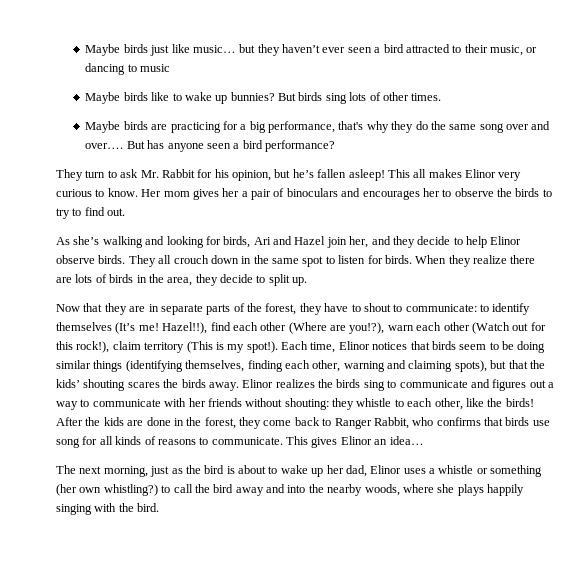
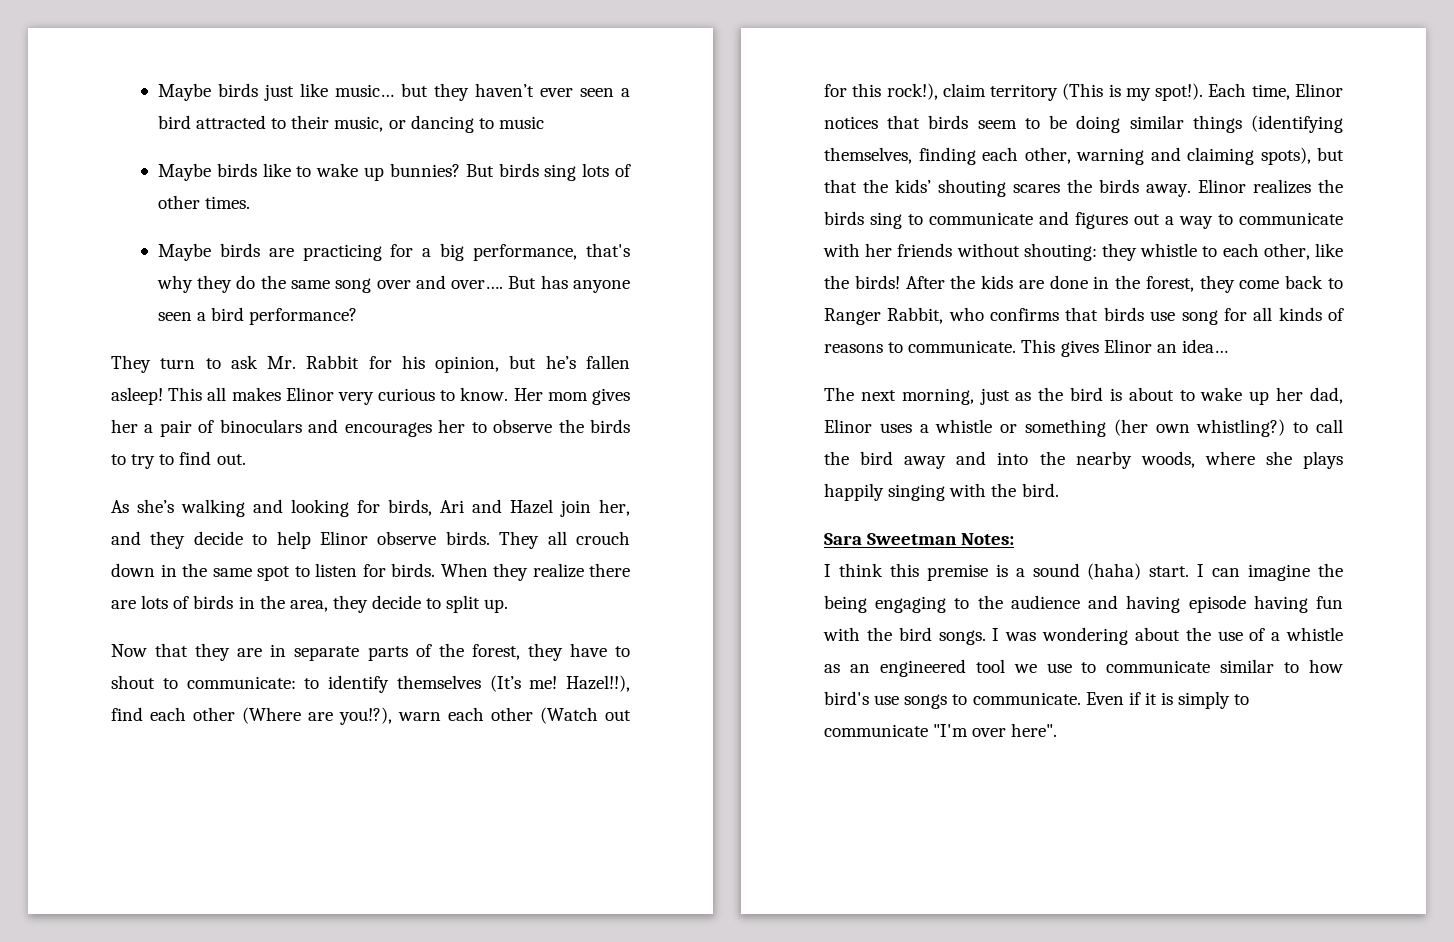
(160, 507) none -> [824,533,1015,545] [824,563,1343,581] [824,595,1343,613] [823,627,1343,645] [824,659,1343,677] [824,691,1250,709] [824,723,1058,737] // Sara Sweetman Notes: // I think this premise is a sound (haha) start. I can imagine the being engaging to the audience and having episode having fun with the bird songs. I was wondering about the use of a whistle as an engineered tool we use to communicate similar to how bird's use songs to communicate. Even if it is simply to communicate "I'm over here".

